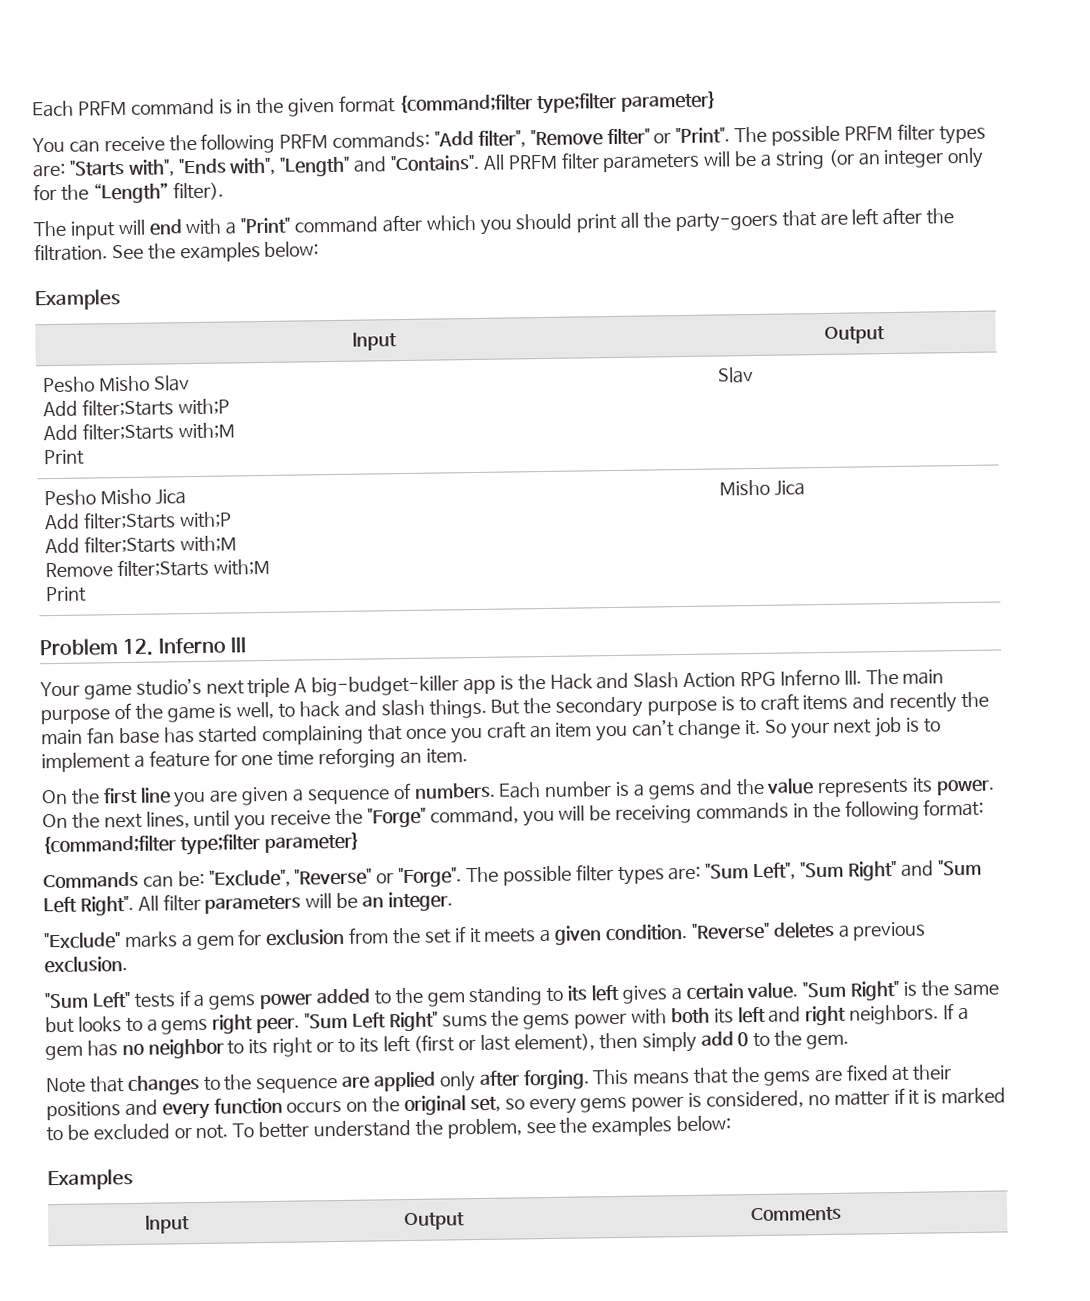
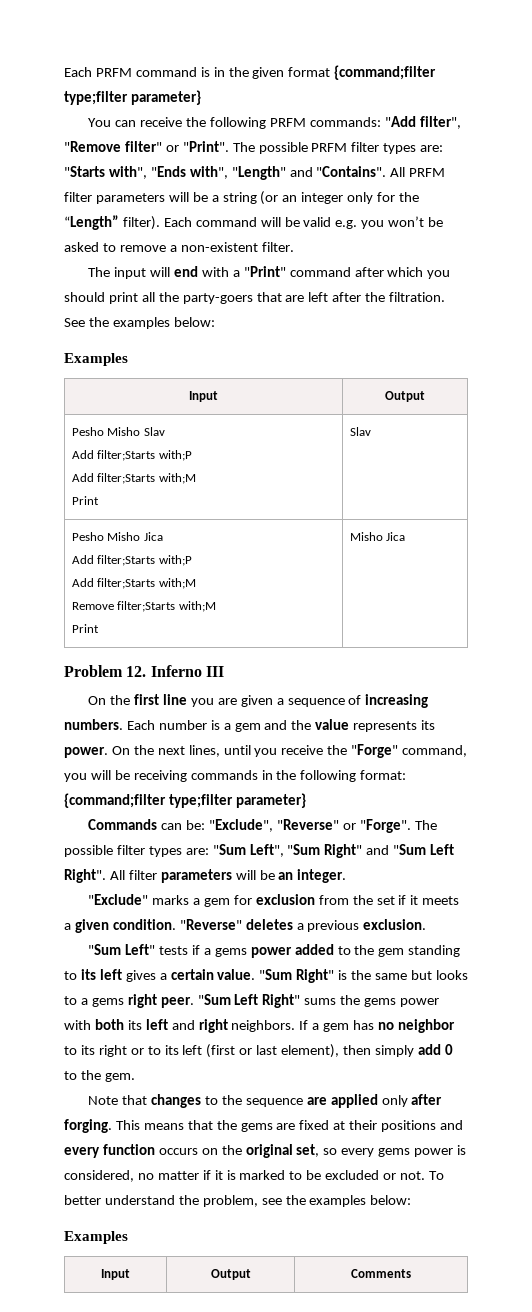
(224, 191) none -> [163,216,444,229] [64,242,294,252] Each command will be valid e.g. you won’t be asked to remove a non-existent filter.
[40,668,945,700] [40,691,989,725] [41,716,941,746] [41,747,468,773] // Your game studio’s next triple A big-budget-killer app is the Hack and Slash Action RPG Inferno III. The main purpose of the game is well, to hack and slash things. But the secondary purpose is to craft items and recently the main fan base has started complaining that once you craft an item you can’t change it. So your next job is to implement a feature for one time reforging an item. -> (224, 671) none
(412, 791) none -> [365,694,429,708] increasing
[647,783,696,800] gems -> [234,723,261,732] gem

